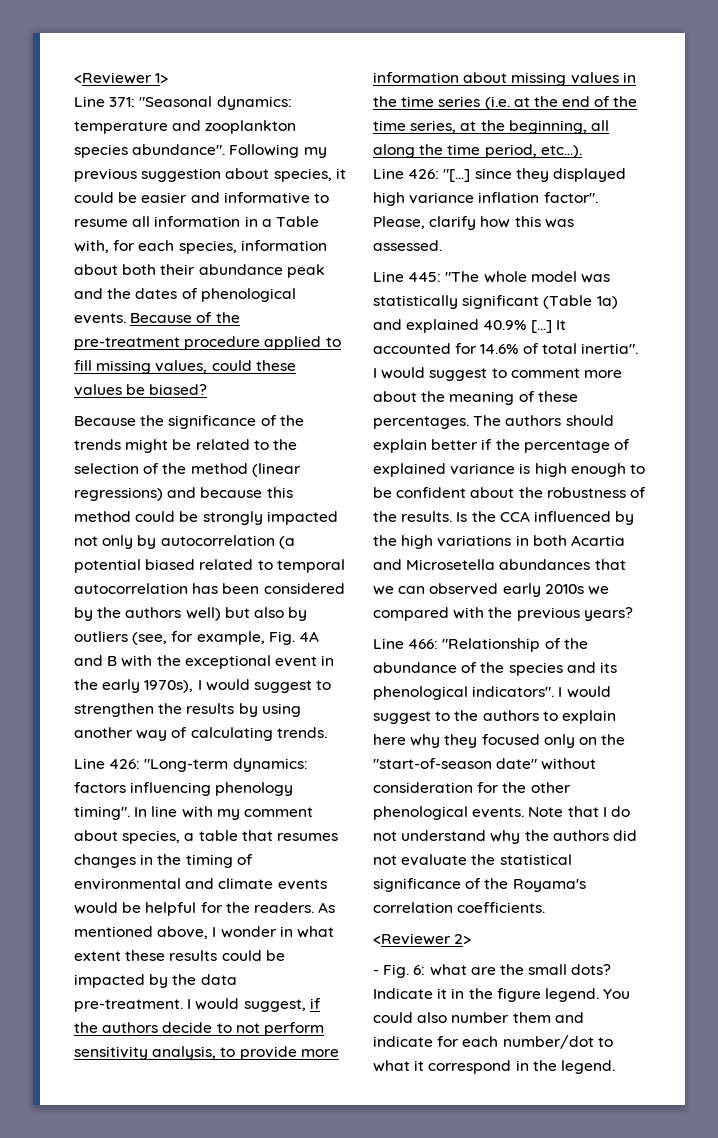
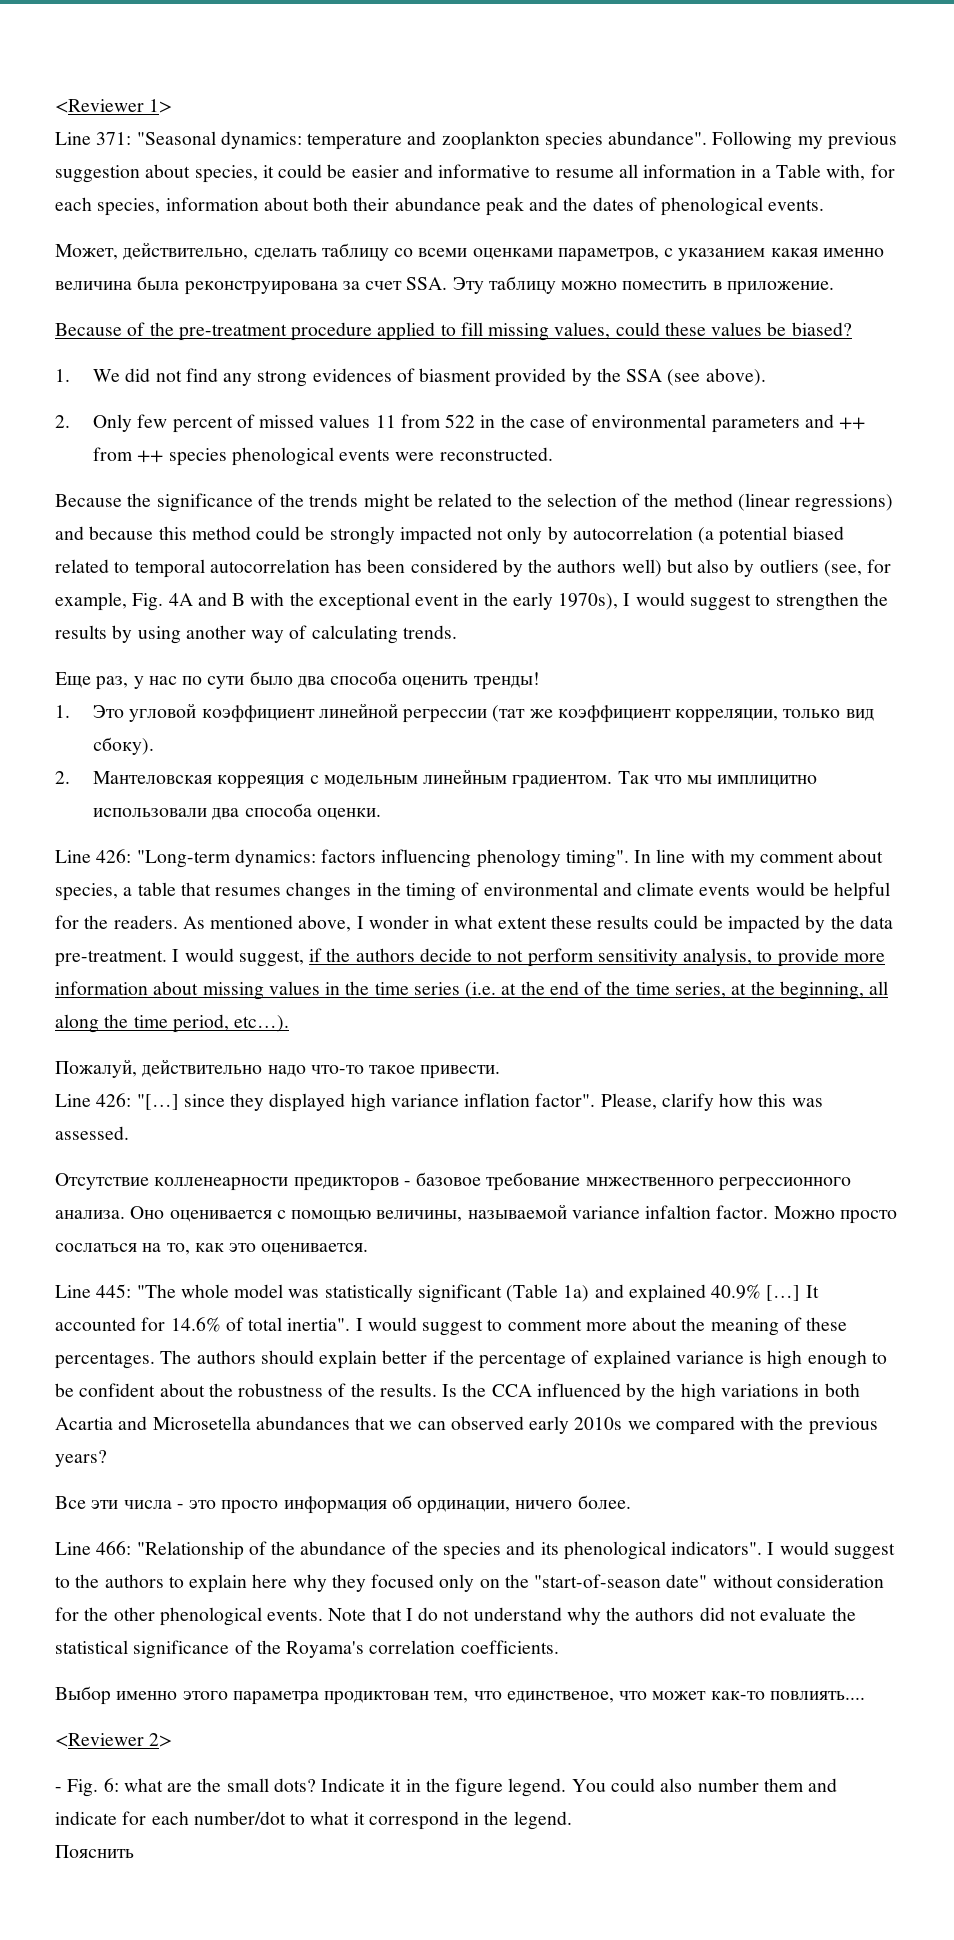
(126, 318) none -> [55,242,884,262] [55,276,834,295] // Может, действительно, сделать таблицу со всеми оценками параметров, с указанием какая именно величина была реконструирована за счет SSA. Эту таблицу можно поместить в приложение. //
(208, 389) none -> [55,368,766,387] [55,414,866,433] [93,447,553,466] // 1. We did not find any strong evidences of biasment provided by the SSA (see above). // 2. Only few percent of missed values 11 from 522 in the case of environmental parameters and ++ from ++ species phenological events were reconstructed.
(327, 732) none -> [55,671,540,690] [55,703,874,723] [93,737,155,755] [55,769,818,789] [93,803,381,820] // Еще раз, у нас по сути было два способа оценить тренды! // 1. Это угловой коэффициент линейной регрессии (тат же коэффициент корреляции, только вид сбоку). // 2. Мантеловская корреяция с модельным линейным градиентом. Так что мы имплицитно использовали два способа оценки.
(582, 151) none -> [55,1059,501,1079] // Пожалуй, действительно надо что-то такое привести.
(442, 245) none -> [55,1172,851,1191] [55,1204,897,1224] [55,1243,369,1255] // Отсутствие колленеарности предикторов - базовое требование мнжественного регрессионного анализа. Оно оценивается с помощью величины, называемой variance infaltion factor. Можно просто сослаться на то, как это оценивается.
(633, 614) none -> [55,1495,631,1514] // Все эти числа - это просто информация об ординации, ничего более.
(546, 907) none -> [55,1686,865,1705] // Выбор именно этого параметра продиктован тем, что единственое, что может как-то повлиять....
(615, 1067) none -> [55,1845,134,1858] // Пояснить

